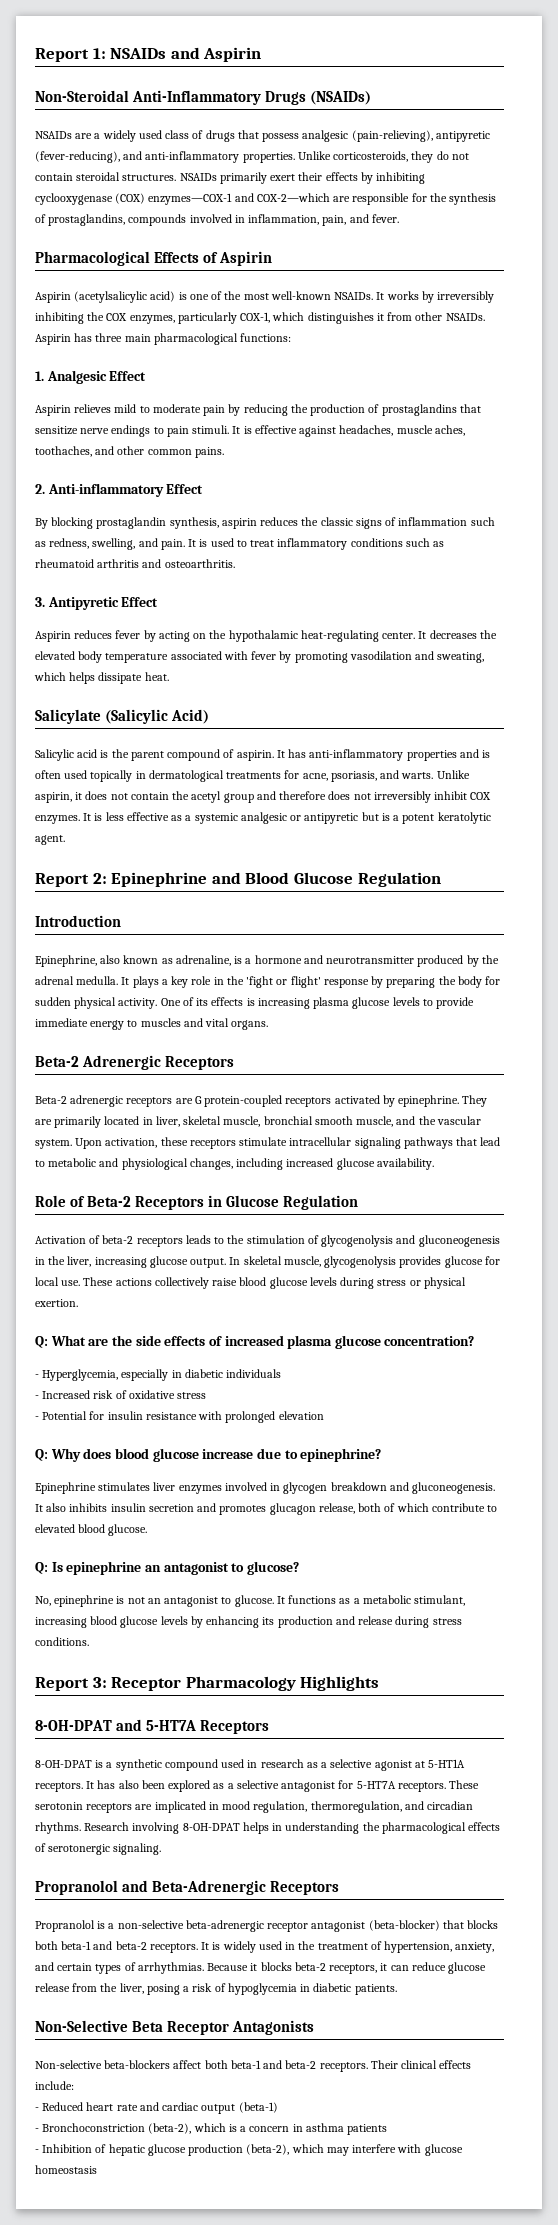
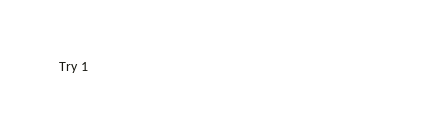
[35,47,262,62] [35,90,372,105] [35,130,490,142] [35,151,469,163] [35,172,426,184] [35,193,497,205] [35,214,399,226] [35,251,273,266] [35,291,495,303] [35,312,485,324] [35,333,292,345] [35,370,147,384] [35,404,481,416] [35,425,465,437] [35,446,224,458] [35,483,204,497] [35,517,495,529] [35,538,445,550] [35,559,235,568] [35,597,159,610] [35,630,497,642] [35,651,485,663] [34,672,169,684] [35,709,210,724] [35,749,491,761] [35,770,470,782] [35,791,492,803] [35,812,491,824] [35,835,65,845] [35,872,441,887] [35,915,121,927] [35,955,499,967] [35,976,501,988] [35,997,475,1009] [35,1018,269,1030] [35,1055,235,1070] [35,1095,488,1107] [35,1116,481,1128] [35,1137,501,1149] [35,1158,434,1170] [35,1195,359,1210] [35,1235,500,1247] [35,1256,500,1268] [35,1277,466,1289] [35,1299,78,1307] [35,1335,475,1349] [35,1369,282,1381] [35,1390,207,1399] [35,1411,324,1423] [35,1448,382,1462] [35,1482,496,1494] [35,1503,498,1515] [35,1524,148,1536] [35,1561,299,1575] [35,1595,466,1607] [35,1616,462,1628] [35,1637,89,1646] [35,1676,380,1691] [35,1719,270,1734] [35,1759,466,1771] [35,1780,480,1792] [35,1801,474,1813] [35,1822,501,1834] [35,1843,162,1855] [35,1880,340,1895] [35,1920,499,1932] [35,1941,495,1953] [35,1962,487,1974] [35,1983,397,1995] [35,2020,315,2035] [35,2060,472,2072] [35,2081,74,2090] [35,2102,278,2114] [35,2123,388,2135] [35,2144,463,2156] [35,2165,97,2174] Report 1: NSAIDs and Aspirin // Non-Steroidal Anti-Inflammatory Drugs (NSAIDs) // NSAIDs are a widely used class of drugs that possess analgesic (pain-relieving), antipyretic (fever-reducing), and anti-inflammatory properties. Unlike corticosteroids, they do not contain steroidal structures. NSAIDs primarily exert their effects by inhibiting cyclooxygenase (COX) enzymes—COX-1 and COX-2—which are responsible for the synthesis of prostaglandins, compounds involved in inflammation, pain, and fever. // Pharmacological Effects of Aspirin // Aspirin (acetylsalicylic acid) is one of the most well-known NSAIDs. It works by irreversibly inhibiting the COX enzymes, particularly COX-1, which distinguishes it from other NSAIDs. Aspirin has three main pharmacological functions: // 1. Analgesic Effect // Aspirin relieves mild to moderate pain by reducing the production of prostaglandins that sensitize nerve endings to pain stimuli. It is effective against headaches, muscle aches, toothaches, and other common pains. // 2. Anti-inflammatory Effect // By blocking prostaglandin synthesis, aspirin reduces the classic signs of inflammation such as redness, swelling, and pain. It is used to treat inflammatory conditions such as rheumatoid arthritis and osteoarthritis. // 3. Antipyretic Effect // Aspirin reduces fever by acting on the hypothalamic heat-regulating center. It decreases the elevated body temperature associated with fever by promoting vasodilation and sweating, which helps dissipate heat. // Salicylate (Salicylic Acid) // Salicylic acid is the parent compound of aspirin. It has anti-inflammatory properties and is often used topically in dermatological treatments for acne, psoriasis, and warts. Unlike aspirin, it does not contain the acetyl group and therefore does not irreversibly inhibit COX enzymes. It is less effective as a systemic analgesic or antipyretic but is a potent keratolytic agent. // Report 2: Epinephrine and Blood Glucose Regulation // Introduction // Epinephrine, also known as adrenaline, is a hormone and neurotransmitter produced by the adrenal medulla. It plays a key role in the 'fight or flight' response by preparing the body for sudden physical activity. One of its effects is increasing plasma glucose levels to provide immediate energy to muscles and vital organs. // Beta-2 Adrenergic Receptors // Beta-2 adrenergic receptors are G protein-coupled receptors activated by epinephrine. They are primarily located in liver, skeletal muscle, bronchial smooth muscle, and the vascular system. Upon activation, these receptors stimulate intracellular signaling pathways that lead to metabolic and physiological changes, including increased glucose availability. // Role of Beta-2 Receptors in Glucose Regulation // Activation of beta-2 receptors leads to the stimulation of glycogenolysis and gluconeogenesis in the liver, increasing glucose output. In skeletal muscle, glycogenolysis provides glucose for local use. These actions collectively raise blood glucose levels during stress or physical exertion. // Q: What are the side effects of increased plasma glucose concentration? // - Hyperglycemia, especially in diabetic individuals // - Increased risk of oxidative stress // - Potential for insulin resistance with prolonged elevation // Q: Why does blood glucose increase due to epinephrine? // Epinephrine stimulates liver enzymes involved in glycogen breakdown and gluconeogenesis. It also inhibits insulin secretion and promotes glucagon release, both of which contribute to elevated blood glucose. // Q: Is epinephrine an antagonist to glucose? // No, epinephrine is not an antagonist to glucose. It functions as a metabolic stimulant, increasing blood glucose levels by enhancing its production and release during stress conditions. // Report 3: Receptor Pharmacology Highlights // 8-OH-DPAT and 5-HT7A Receptors // 8-OH-DPAT is a synthetic compound used in research as a selective agonist at 5-HT1A receptors. It has also been explored as a selective antagonist for 5-HT7A receptors. These serotonin receptors are implicated in mood regulation, thermoregulation, and circadian rhythms. Research involving 8-OH-DPAT helps in understanding the pharmacological effects of serotonergic signaling. // Propranolol and Beta-Adrenergic Receptors // Propranolol is a non-selective beta-adrenergic receptor antagonist (beta-blocker) that blocks both beta-1 and beta-2 receptors. It is widely used in the treatment of hypertension, anxiety, and certain types of arrhythmias. Because it blocks beta-2 receptors, it can reduce glucose release from the liver, posing a risk of hypoglycemia in diabetic patients. // Non-Selective Beta Receptor Antagonists // Non-selective beta-blockers affect both beta-1 and beta-2 receptors. Their clinical effects include: // - Reduced heart rate and cardiac output (beta-1) // - Bronchoconstriction (beta-2), which is a concern in asthma patients // - Inhibition of hepatic glucose production (beta-2), which may interfere with glucose homeostasis -> [59,62,88,73] Try 1

